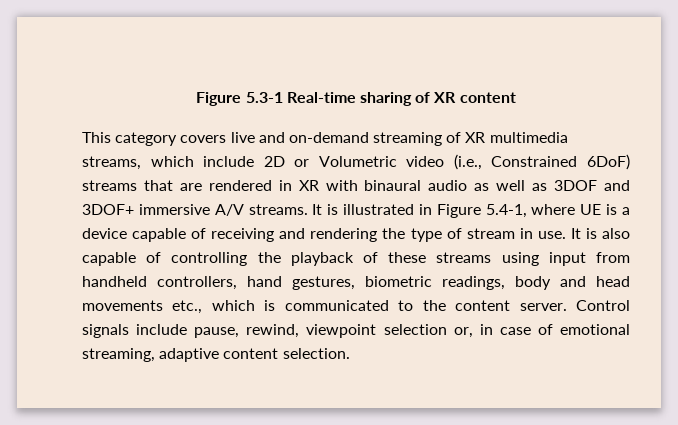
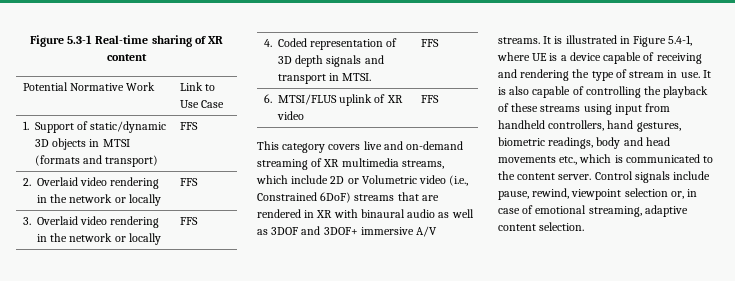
(516, 97) none -> [22,82,156,91] [179,82,216,91] [179,100,225,108] [22,121,167,133] [34,138,130,150] [34,155,159,167] [179,122,198,130] [22,177,160,189] [36,194,161,206] [179,178,198,186] [22,216,160,228] [36,233,161,245] [179,217,198,225] [263,38,398,50] [277,55,384,67] [277,73,372,84] [420,39,439,47] [263,94,403,106] [276,111,304,120] [420,95,439,103] // Potential Normative Work | Link to Use Case // 1. Support of static/dynamic 3D objects in MTSI (formats and transport) | FFS // 2. Overlaid video rendering in the network or locally | FFS // 3. Overlaid video rendering in the network or locally | FFS // 4. Coded representation of 3D depth signals and transport in MTSI. | FFS // 6. MTSI/FLUS uplink of XR video | FFS

